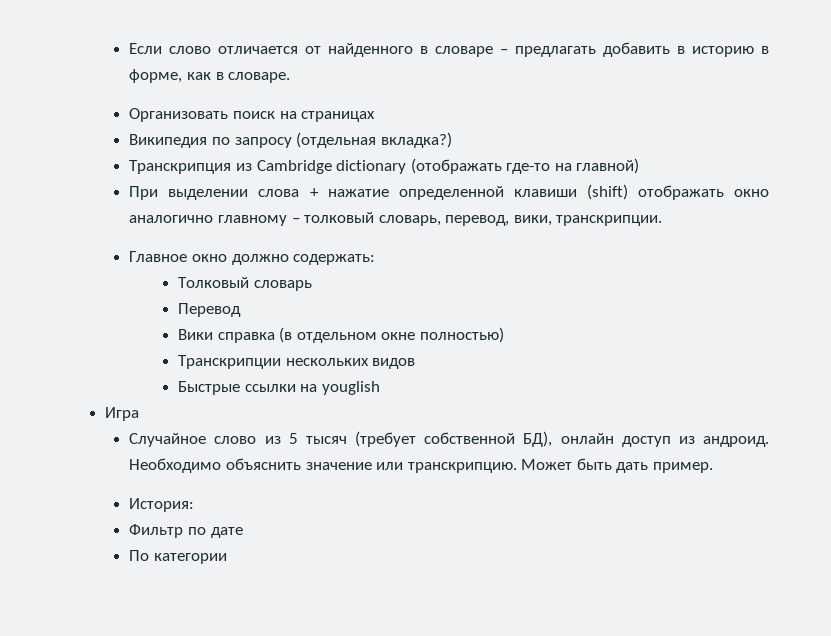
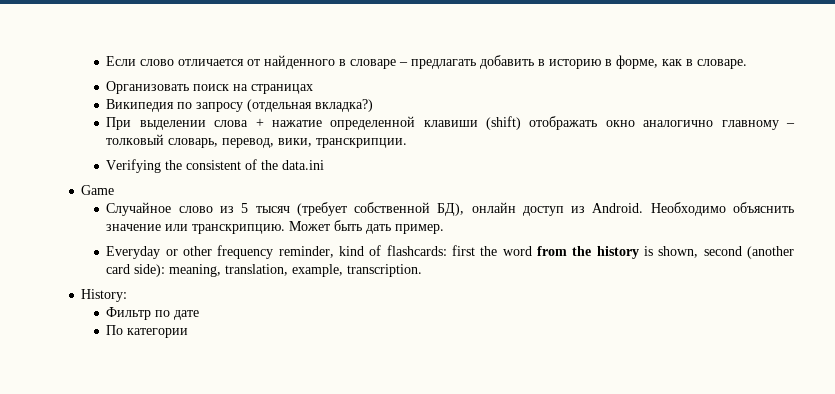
[129,158,640,174] // Транскрипция из Cambridge dictionary (отображать где-то на главной) -> (374, 105) none
[129,251,376,265] [177,277,312,291] [177,303,241,317] [177,327,504,343] [177,355,416,369] [177,381,380,395] [105,407,140,421] Главное окно должно содержать: // Толковый словарь // Перевод // Вики справка (в отдельном окне полностью) // Транскрипции нескольких видов // Быстрые ссылки на youglish // Игра -> [106,159,325,173] [81,185,115,195] Verifying the consistent of the data.ini // Game
[703,436,770,447] андроид. -> [592,203,644,213] Android.
[129,498,195,512] История: -> [106,245,794,259] [106,264,423,277] [81,289,128,302] Everyday or other frequency reminder, kind of flashcards: first the word from the history is shown, second (another card side): meaning, translation, example, transcription. // History:

